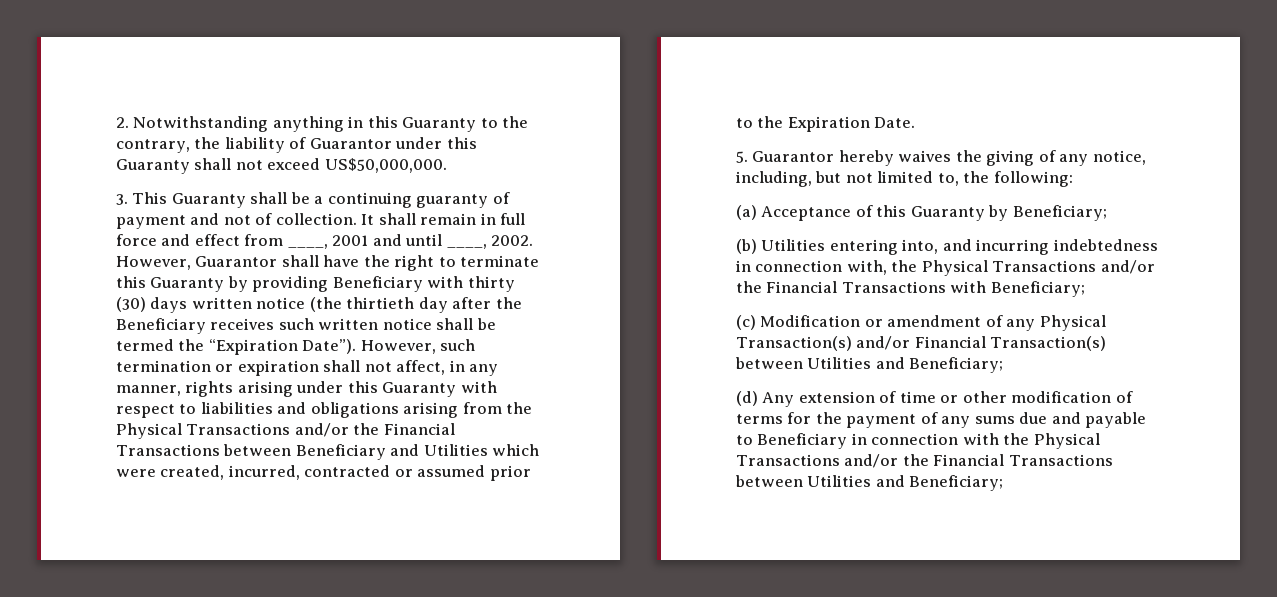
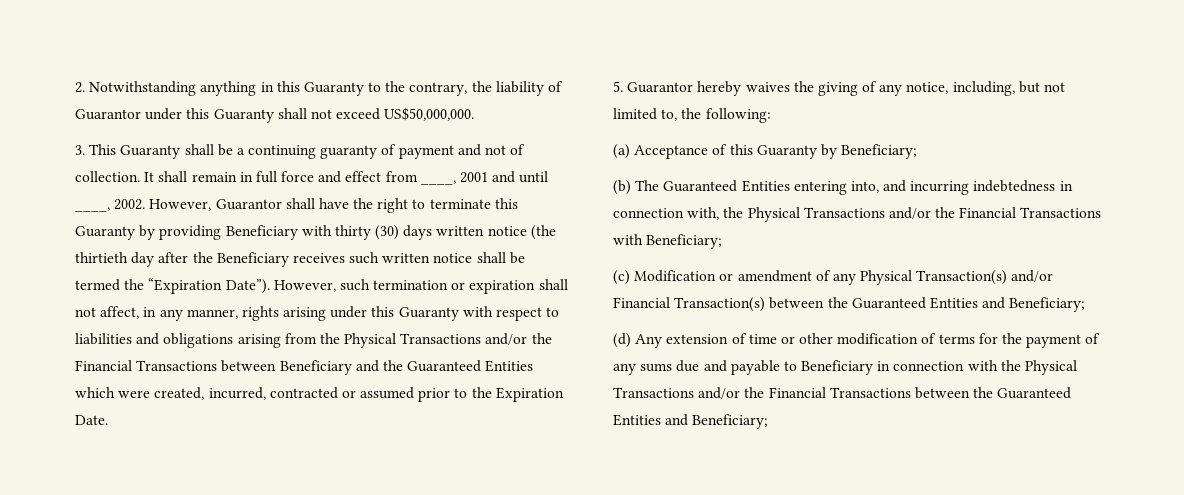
[423,444,488,456] Utilities -> [382,360,534,372] the Guaranteed Entities
[761,239,826,251] Utilities -> [635,180,790,192] The Guaranteed Entities
[807,357,872,369] Utilities -> [827,297,978,309] the Guaranteed Entities
[807,475,872,487] Utilities -> [973,387,1072,399] [613,414,661,426] the Guaranteed Entities

